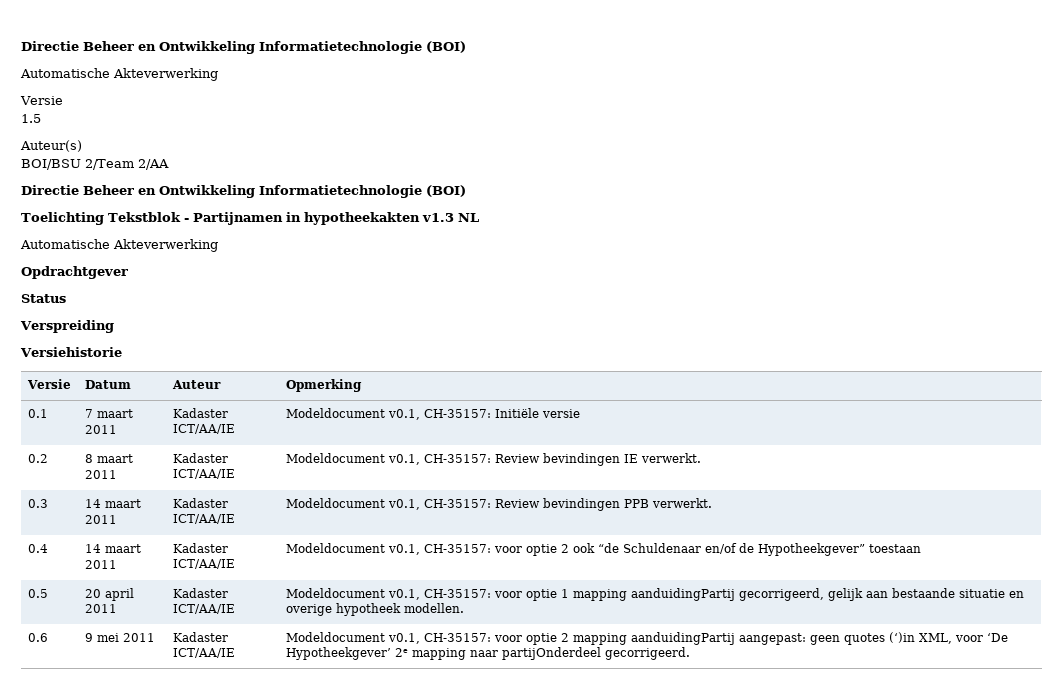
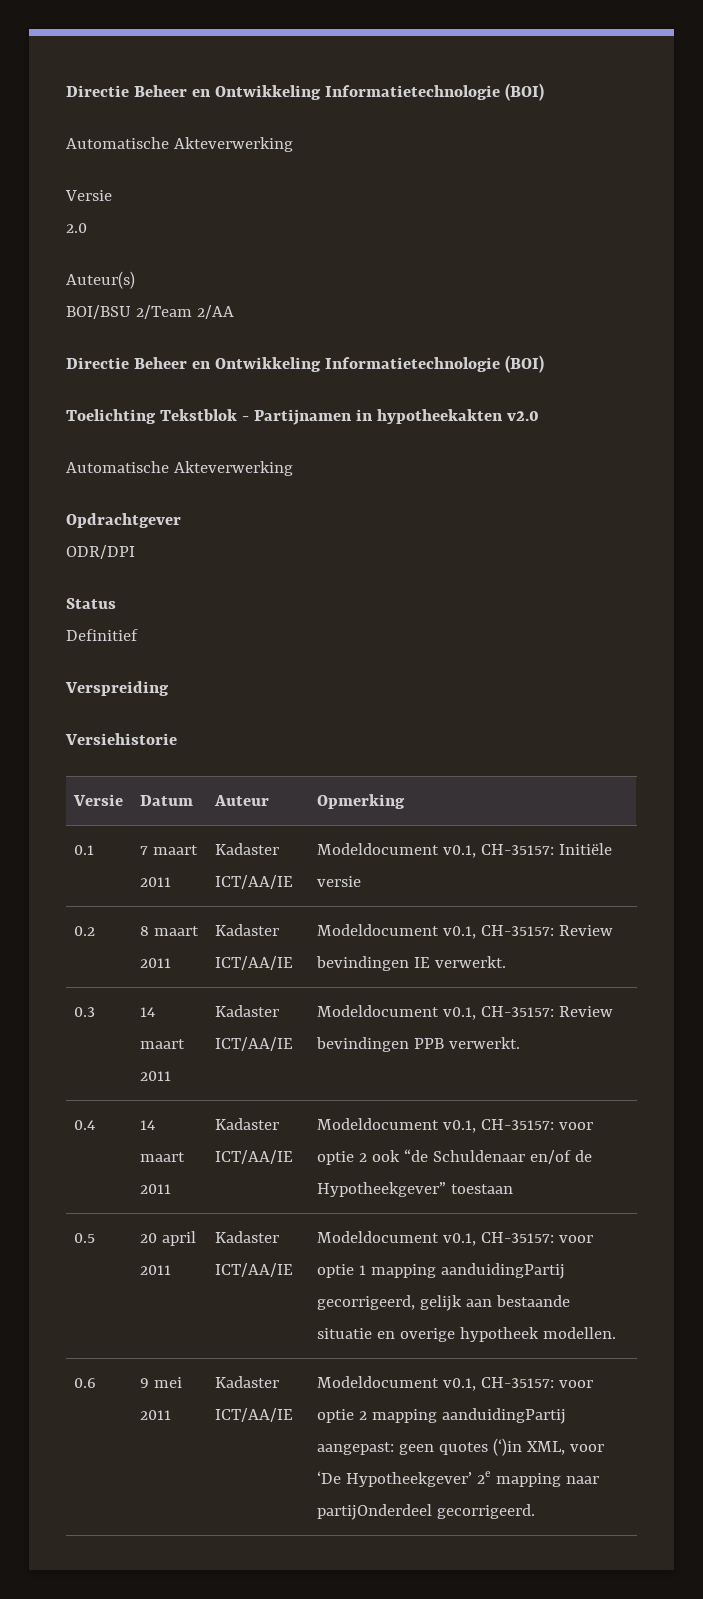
[21,114,41,123] 1.5 -> [66,223,87,233] 2.0
[421,213,479,222] v1.3 NL -> [506,411,539,421] v2.0
(128, 272) none -> [66,545,135,559] // ODR/DPI
(66, 298) none -> [66,629,138,641] // Definitief

